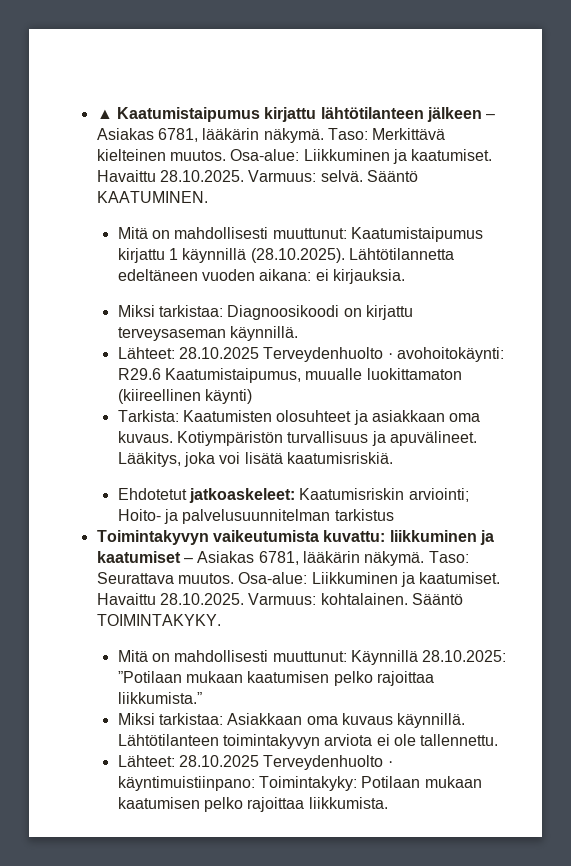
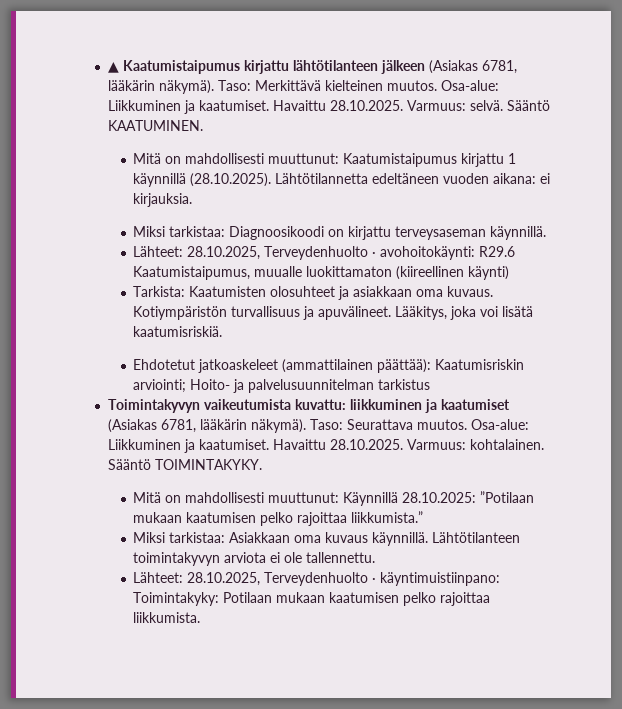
[486,114,496,119] [96,128,324,143] – Asiakas 6781, lääkärin näkymä. -> [428,60,517,74] [107,80,214,94] (Asiakas 6781, lääkärin näkymä).
[179,347,260,359] 28.10.2025 -> [187,246,261,260] 28.10.2025,
[189,488,296,503] jatkoaskeleet: -> [198,359,432,373] jatkoaskeleet (ammattilainen päättää):
[184,551,425,566] – Asiakas 6781, lääkärin näkymä. -> [107,419,306,433] (Asiakas 6781, lääkärin näkymä).
[179,755,260,767] 28.10.2025 -> [187,572,261,586] 28.10.2025,

